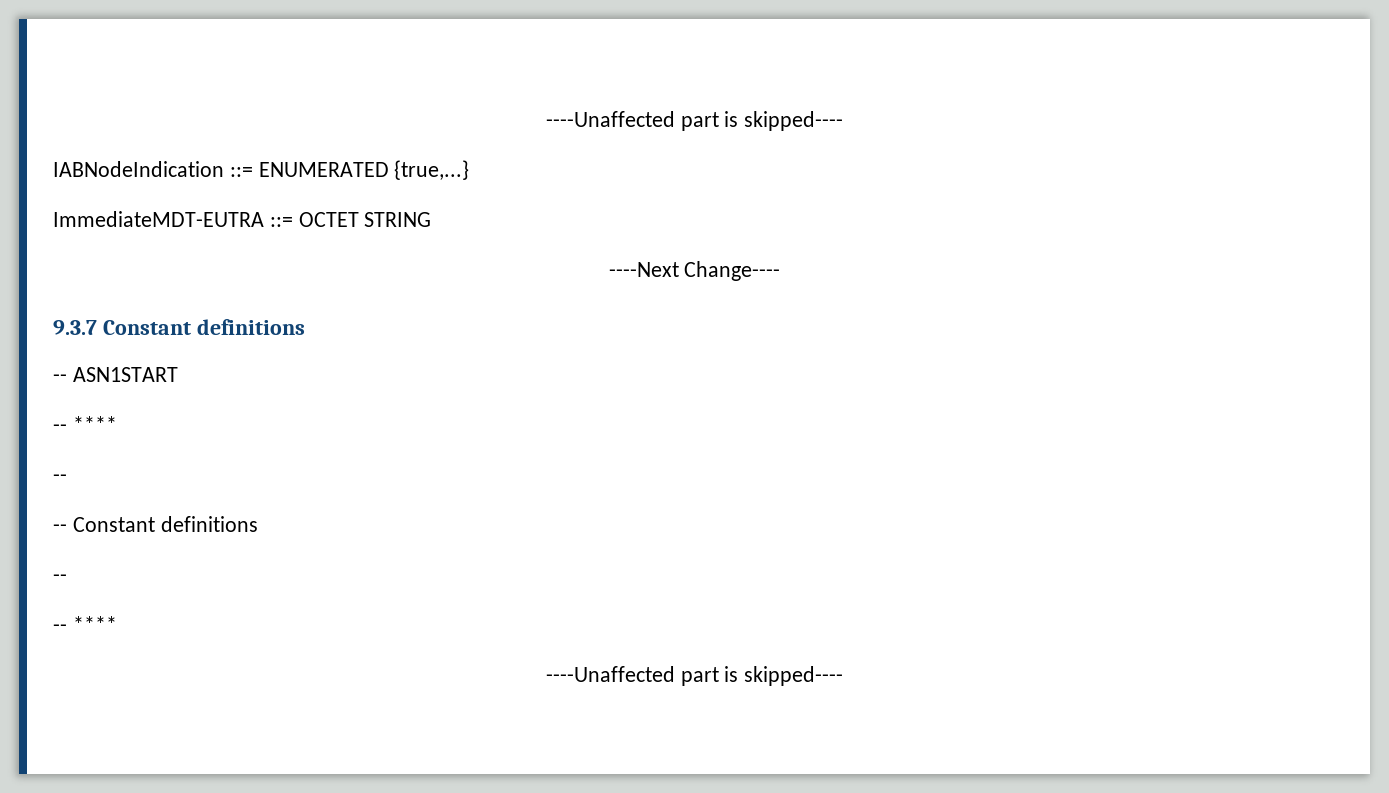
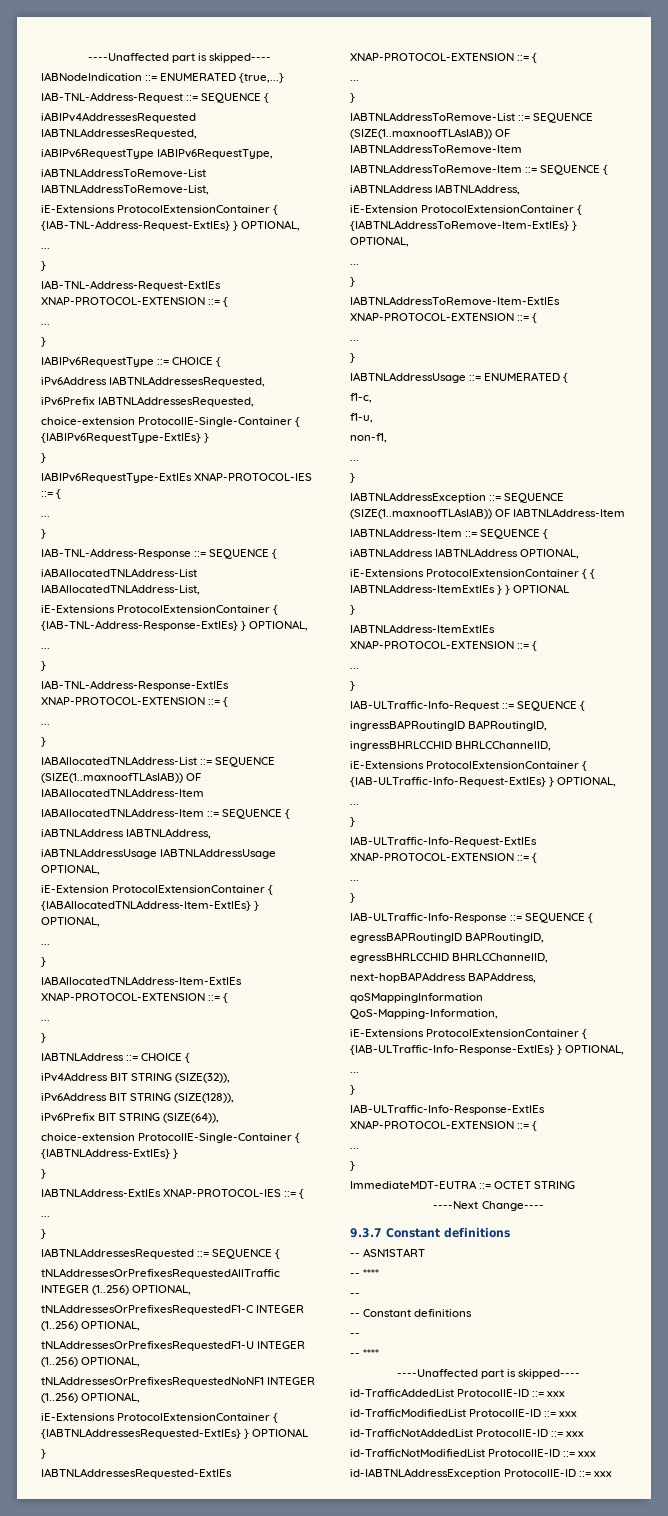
(470, 170) none -> [41,92,270,103] [41,112,196,123] [41,128,197,139] [41,148,274,159] [41,168,206,178] [41,184,209,195] [41,205,279,215] [41,220,301,231] [41,248,50,249] [41,261,46,271] [41,280,221,291] [41,296,229,307] [41,324,50,325] [41,337,46,347] [41,356,222,367] [41,376,266,387] [41,396,255,407] [41,417,301,427] [41,432,210,443] [41,453,46,463] [41,472,313,483] [41,489,62,499] [41,516,50,517] [41,529,46,539] [41,548,278,559] [41,568,197,577] [41,584,200,595] [41,605,279,615] [41,620,309,631] [41,648,50,649] [41,661,46,671] [41,680,229,691] [41,696,229,707] [41,724,50,725] [41,737,46,747] [41,756,276,767] [41,772,202,783] [41,788,204,797] [41,808,291,819] [41,828,212,839] [41,848,277,859] [41,864,100,875] [41,885,274,895] [41,900,260,911] [41,916,100,927] [41,944,50,945] [41,957,46,967] [41,976,242,985] [41,992,229,1003] [41,1020,50,1021] [41,1033,46,1043] [41,1052,191,1063] [41,1072,231,1083] [41,1092,235,1103] [41,1113,220,1123] [41,1133,301,1143] [41,1148,179,1159] [41,1169,46,1179] [41,1188,305,1199] [41,1216,50,1217] [41,1229,46,1239] [41,1248,281,1259] [41,1268,280,1279] [41,1284,192,1295] [41,1304,305,1315] [41,1320,141,1331] [41,1340,306,1351] [41,1356,141,1367] [41,1376,316,1387] [41,1392,141,1403] [41,1413,279,1423] [41,1428,309,1439] [41,1449,46,1459] [41,1468,232,1479] [350,52,538,63] [350,80,359,81] [350,93,355,103] [350,112,594,123] [350,128,511,139] [350,144,522,154] [350,164,609,175] [350,184,521,195] [350,205,583,215] [350,220,578,231] [350,236,409,247] [350,264,359,265] [350,277,355,287] [350,296,560,306] [350,312,538,323] [350,340,359,341] [350,353,355,363] [350,372,569,383] [350,393,372,403] [350,413,373,423] [350,433,387,443] [350,460,359,461] [350,473,355,483] [350,492,565,503] [350,508,626,519] [350,528,549,539] [350,548,580,559] [350,569,596,579] [350,584,570,595] [350,605,355,615] [350,624,495,633] [350,640,538,651] [350,668,359,669] [350,681,355,691] [350,700,586,711] [350,720,548,731] [350,741,552,751] [350,761,588,771] [350,776,617,787] [350,804,359,805] [350,817,355,827] [350,836,537,847] [350,852,538,863] [350,880,359,881] [350,893,355,903] [350,912,594,923] [350,932,545,943] [350,953,549,963] [350,972,537,983] [350,993,483,1003] [350,1009,498,1019] [350,1029,588,1039] [350,1044,625,1055] [350,1072,359,1073] [350,1085,355,1095] [350,1104,545,1115] [350,1120,538,1131] [350,1148,359,1149] [350,1161,355,1171] // IAB-TNL-Address-Request ::= SEQUENCE { // iABIPv4AddressesRequested IABTNLAddressesRequested, // iABIPv6RequestType IABIPv6RequestType, // iABTNLAddressToRemove-List IABTNLAddressToRemove-List, // iE-Extensions ProtocolExtensionContainer { {IAB-TNL-Address-Request-ExtIEs} } OPTIONAL, // ... // } // IAB-TNL-Address-Request-ExtIEs XNAP-PROTOCOL-EXTENSION ::= { // ... // } // IABIPv6RequestType ::= CHOICE { // iPv6Address IABTNLAddressesRequested, // iPv6Prefix IABTNLAddressesRequested, // choice-extension ProtocolIE-Single-Container { {IABIPv6RequestType-ExtIEs} } // } // IABIPv6RequestType-ExtIEs XNAP-PROTOCOL-IES ::= { // ... // } // IAB-TNL-Address-Response ::= SEQUENCE { // iABAllocatedTNLAddress-List IABAllocatedTNLAddress-List, // iE-Extensions ProtocolExtensionContainer { {IAB-TNL-Address-Response-ExtIEs} } OPTIONAL, // ... // } // IAB-TNL-Address-Response-ExtIEs XNAP-PROTOCOL-EXTENSION ::= { // ... // } // IABAllocatedTNLAddress-List ::= SEQUENCE (SIZE(1..maxnoofTLAsIAB)) OF IABAllocatedTNLAddress-Item // IABAllocatedTNLAddress-Item ::= SEQUENCE { // iABTNLAddress IABTNLAddress, // iABTNLAddressUsage IABTNLAddressUsage OPTIONAL, // iE-Extension ProtocolExtensionContainer { {IABAllocatedTNLAddress-Item-ExtIEs} } OPTIONAL, // ... // } // IABAllocatedTNLAddress-Item-ExtIEs XNAP-PROTOCOL-EXTENSION ::= { // ... // } // IABTNLAddress ::= CHOICE { // iPv4Address BIT STRING (SIZE(32)), // iPv6Address BIT STRING (SIZE(128)), // iPv6Prefix BIT STRING (SIZE(64)), // choice-extension ProtocolIE-Single-Container { {IABTNLAddress-ExtIEs} } // } // IABTNLAddress-ExtIEs XNAP-PROTOCOL-IES ::= { // ... // } // IABTNLAddressesRequested ::= SEQUENCE { // tNLAddressesOrPrefixesRequestedAllTraffic INTEGER (1..256) OPTIONAL, // tNLAddressesOrPrefixesRequestedF1-C INTEGER (1..256) OPTIONAL, // tNLAddressesOrPrefixesRequestedF1-U INTEGER (1..256) OPTIONAL, // tNLAddressesOrPrefixesRequestedNoNF1 INTEGER (1..256) OPTIONAL, // iE-Extensions ProtocolExtensionContainer { {IABTNLAddressesRequested-ExtIEs} } OPTIONAL // } // IABTNLAddressesRequested-ExtIEs XNAP-PROTOCOL-EXTENSION ::= { // ... // } // IABTNLAddressToRemove-List ::= SEQUENCE (SIZE(1..maxnoofTLAsIAB)) OF IABTNLAddressToRemove-Item // IABTNLAddressToRemove-Item ::= SEQUENCE { // iABTNLAddress IABTNLAddress, // iE-Extension ProtocolExtensionContainer { {IABTNLAddressToRemove-Item-ExtIEs} } OPTIONAL, // ... // } // IABTNLAddressToRemove-Item-ExtIEs XNAP-PROTOCOL-EXTENSION ::= { // ... // } // IABTNLAddressUsage ::= ENUMERATED { // f1-c, // f1-u, // non-f1, // ... // } // IABTNLAddressException ::= SEQUENCE (SIZE(1..maxnoofTLAsIAB)) OF IABTNLAddress-Item // IABTNLAddress-Item ::= SEQUENCE { // iABTNLAddress IABTNLAddress OPTIONAL, // iE-Extensions ProtocolExtensionContainer { { IABTNLAddress-ItemExtIEs } } OPTIONAL // } // IABTNLAddress-ItemExtIEs XNAP-PROTOCOL-EXTENSION ::= { // ... // } // IAB-ULTraffic-Info-Request ::= SEQUENCE { // ingressBAPRoutingID BAPRoutingID, // ingressBHRLCCHID BHRLCChannelID, // iE-Extensions ProtocolExtensionContainer { {IAB-ULTraffic-Info-Request-ExtIEs} } OPTIONAL, // ... // } // IAB-ULTraffic-Info-Request-ExtIEs XNAP-PROTOCOL-EXTENSION ::= { // ... // } // IAB-ULTraffic-Info-Response ::= SEQUENCE { // egressBAPRoutingID BAPRoutingID, // egressBHRLCCHID BHRLCChannelID, // next-hopBAPAddress BAPAddress, // qoSMappingInformation QoS-Mapping-Information, // iE-Extensions ProtocolExtensionContainer { {IAB-ULTraffic-Info-Response-ExtIEs} } OPTIONAL, // ... // } // IAB-ULTraffic-Info-Response-ExtIEs XNAP-PROTOCOL-EXTENSION ::= { // ... // }
(844, 676) none -> [350,1388,566,1397] [350,1409,578,1417] [350,1428,585,1437] [350,1449,597,1457] [350,1468,613,1479] // id-TrafficAddedList ProtocolIE-ID ::= xxx // id-TrafficModifiedList ProtocolIE-ID ::= xxx // id-TrafficNotAddedList ProtocolIE-ID ::= xxx // id-TrafficNotModifiedList ProtocolIE-ID ::= xxx // id-IABTNLAddressException ProtocolIE-ID ::= xxx

